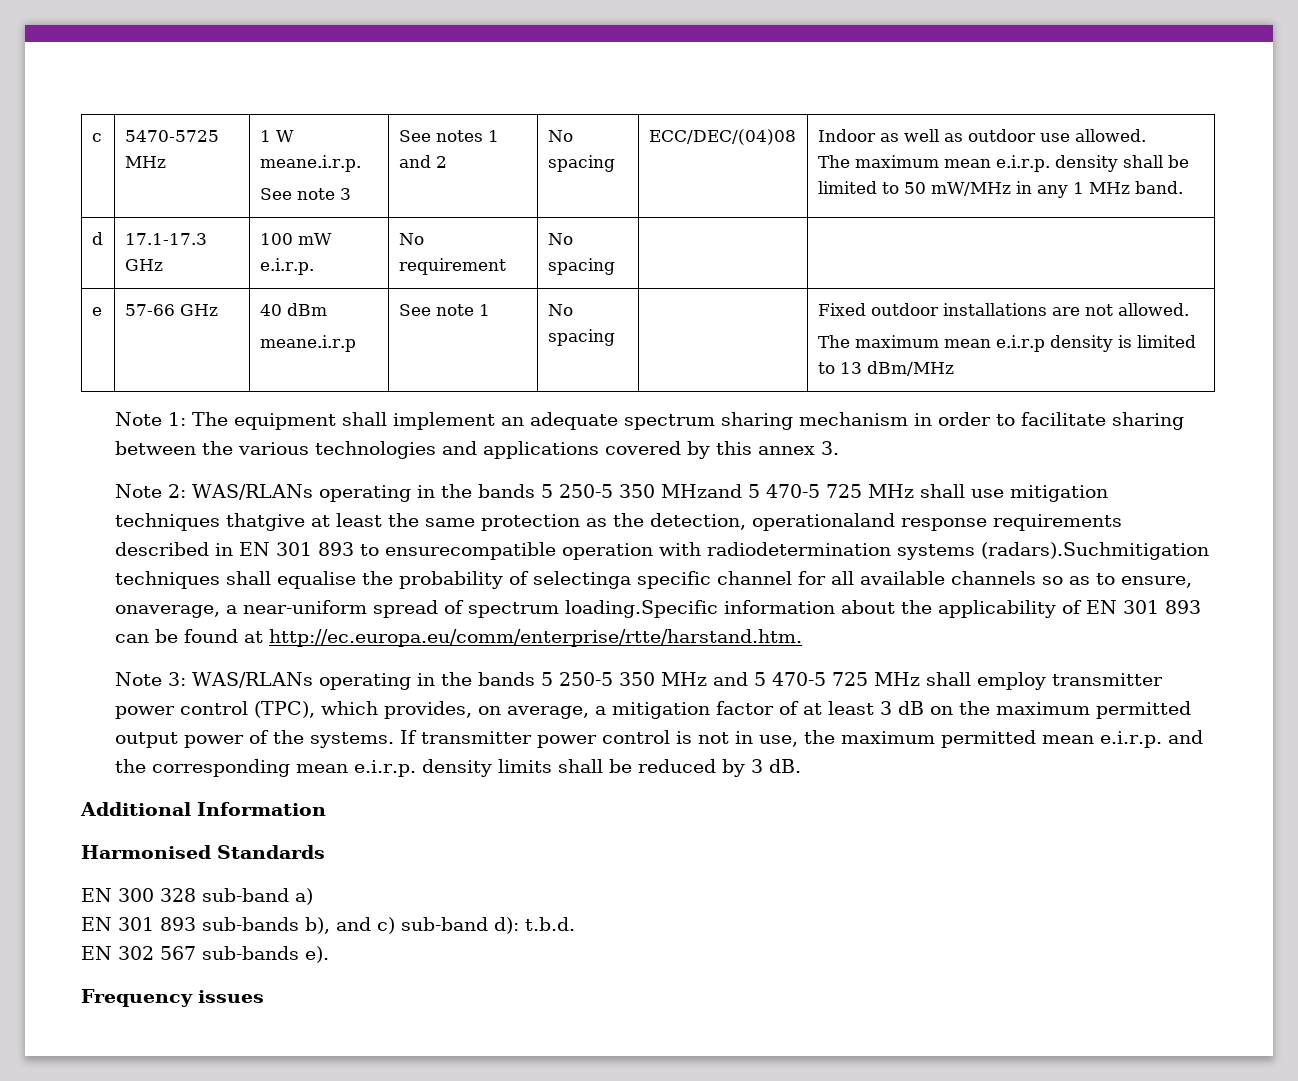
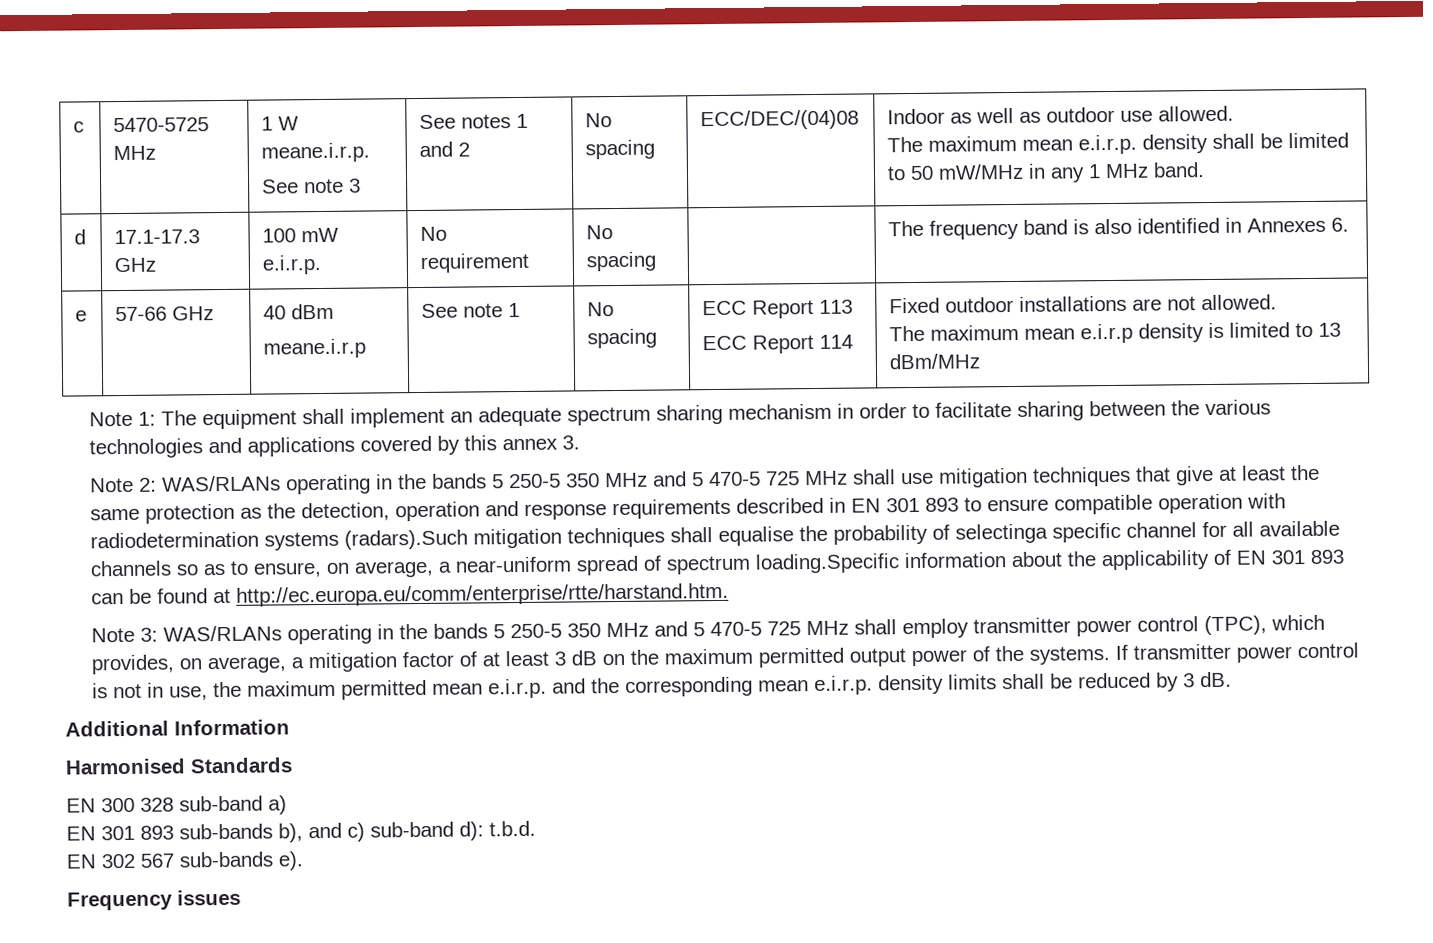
(615, 266) none -> [888,217,1350,240] The frequency band is also identified in Annexes 6.
(615, 337) none -> [702,299,854,319] [702,334,854,354] ECC Report 113 // ECC Report 114
[660,484,742,498] MHzand -> [604,471,687,488] MHz and
[225,513,305,531] thatgive -> [1134,465,1214,486] that give
[751,513,895,531] operationaland -> [394,501,519,522] operation and
[384,542,556,560] ensurecompatible -> [986,494,1153,515] ensure compatible
[980,542,1209,560] (radars).Suchmitigation -> [343,528,562,550] (radars).Such mitigation
[114,605,220,618] onaverage, -> [325,560,434,578] on average,

